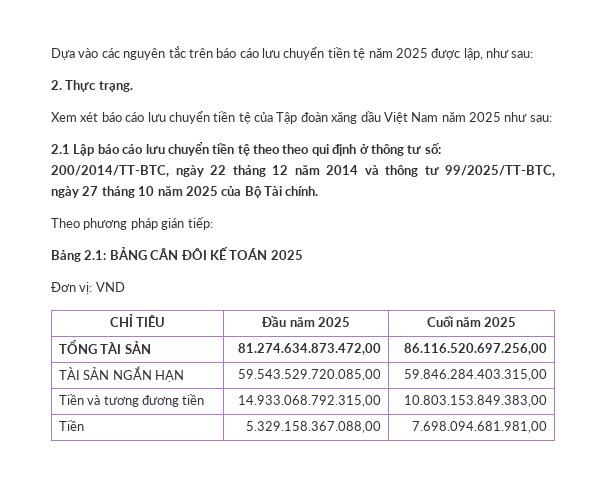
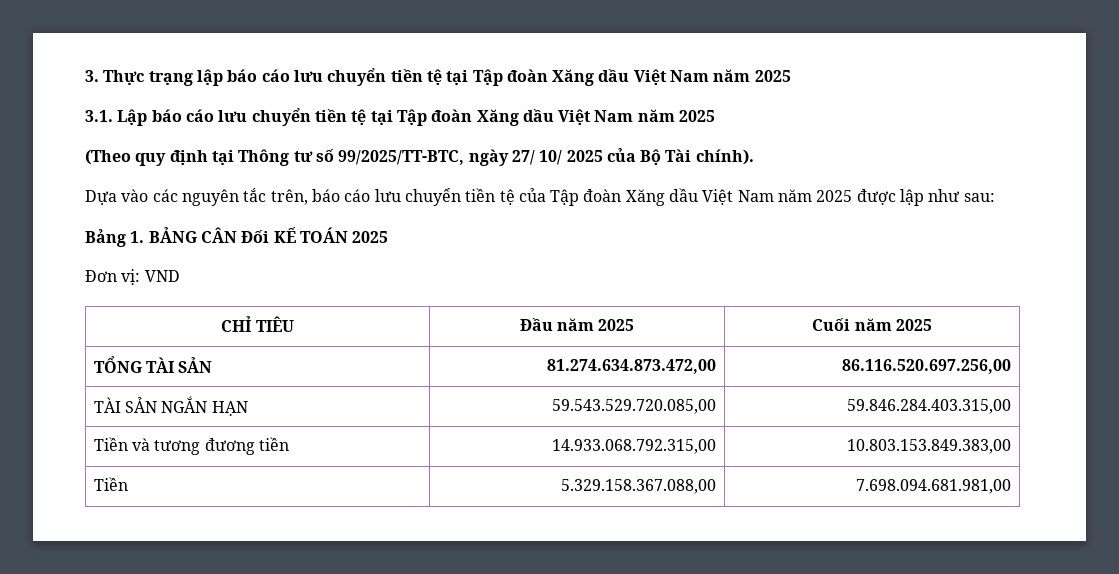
[51,46,534,60] [51,80,133,92] [51,112,99,122] Dựa vào các nguyên tắc trên báo cáo lưu chuyển tiền tệ năm 2025 được lập, như sau: // 2. Thực trạng. // Xem xét -> [85,68,791,86] [85,108,716,126] [85,148,754,166] [85,188,308,206] 3. Thực trạng lập báo cáo lưu chuyển tiền tệ tại Tập đoàn Xăng dầu Việt Nam năm 2025 // 3.1. Lập báo cáo lưu chuyển tiền tệ tại Tập đoàn Xăng dầu Việt Nam năm 2025 // (Theo quy định tại Thông tư số 99/2025/TT-BTC, ngày 27/ 10/ 2025 của Bộ Tài chính). // Dựa vào các nguyên tắc trên,
[331,111,552,124] [51,142,441,156] [51,165,555,177] [51,186,319,198] [51,217,213,230] xăng dầu Việt Nam năm 2025 như sau: // 2.1 Lập báo cáo lưu chuyển tiền tệ theo theo qui định ở thông tư số: 200/2014/TT-BTC, ngày 22 tháng 12 năm 2014 và thông tư 99/2025/TT-BTC, ngày 27 tháng 10 năm 2025 của Bộ Tài chính. // Theo phương pháp gián tiếp: -> [625,188,995,206] Xăng dầu Việt Nam năm 2025 được lập như sau:
[84,250,107,260] 2.1: -> [130,231,145,243] 1.
[181,248,207,260] ĐÔI -> [241,230,270,243] Đối

